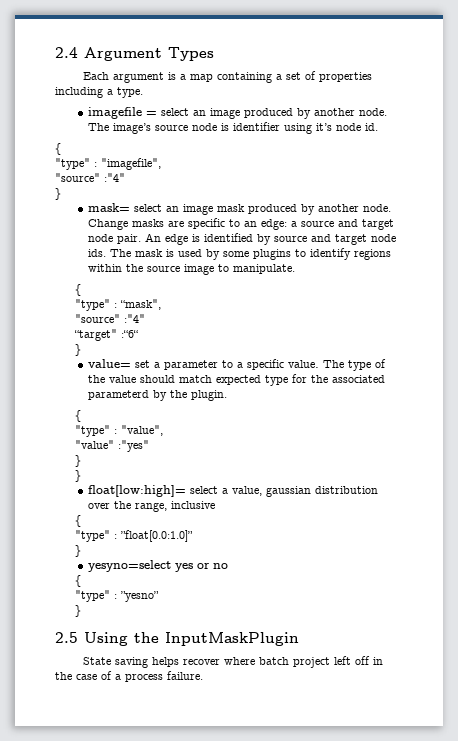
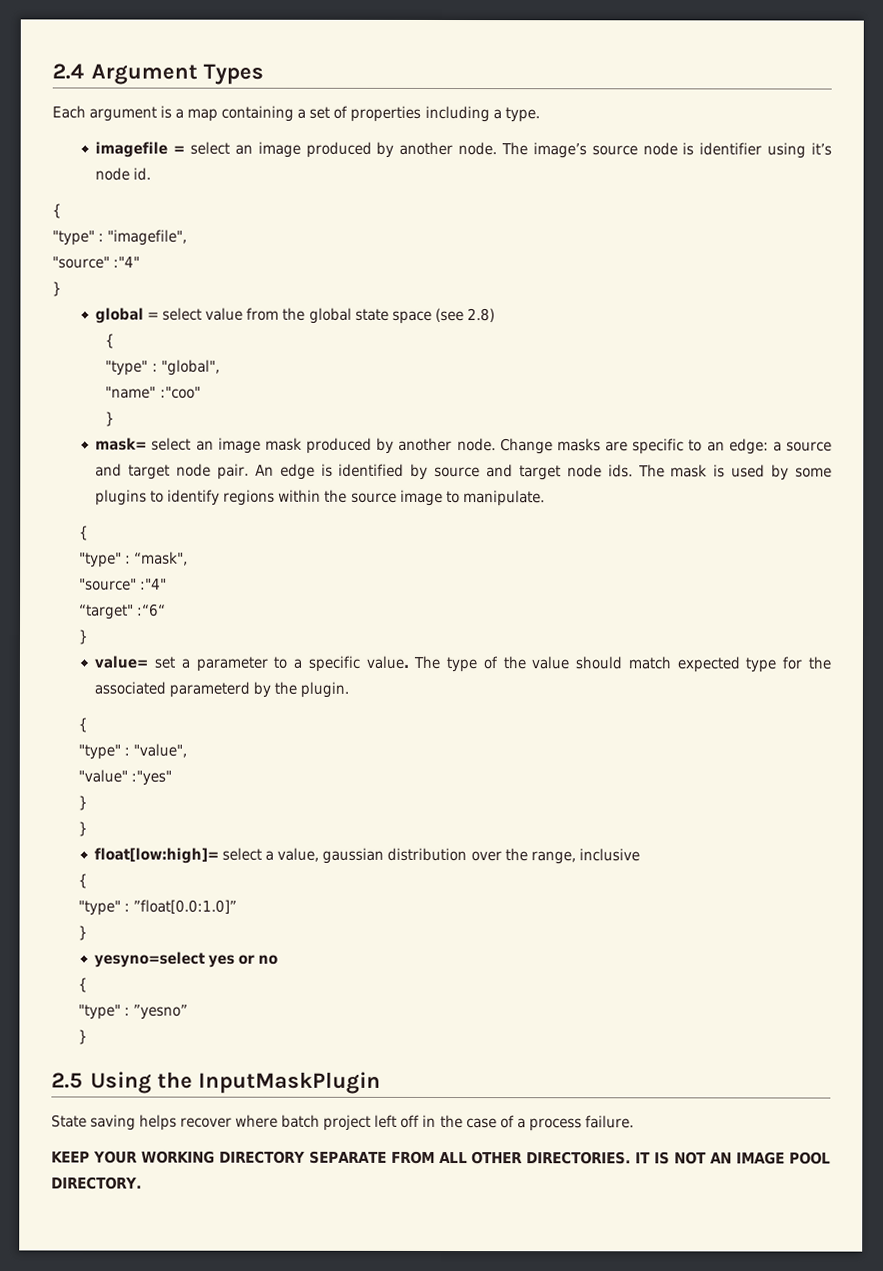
(61, 194) none -> [95,307,495,324] [105,333,116,349] [105,359,220,376] [105,386,201,399] [105,411,116,427] // global = select value from the global state space (see 2.8) // { // "type" : "global", // "name" :"coo" // }
(203, 675) none -> [51,1150,831,1165] [51,1176,142,1190] // KEEP YOUR WORKING DIRECTORY SEPARATE FROM ALL OTHER DIRECTORIES. IT IS NOT AN IMAGE POOL DIRECTORY.

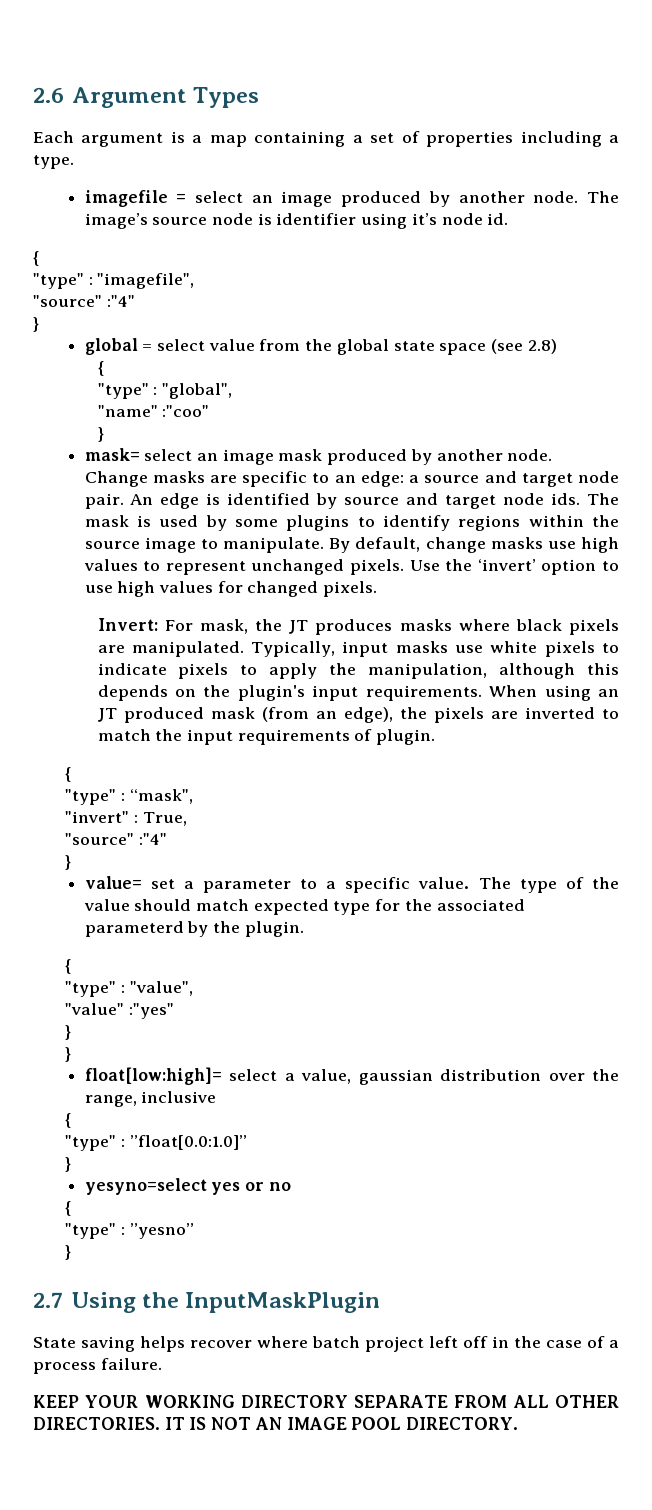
[52,63,84,80] 2.4 -> [33,87,64,103] 2.6
(545, 498) none -> [329,537,619,553] [83,559,619,575] [84,581,378,597] [97,618,620,635] [97,641,619,657] [97,663,619,679] [97,685,619,701] [97,707,620,723] [97,729,436,745] By default, change masks use high values to represent unchanged pixels. Use the ‘invert’ option to use high values for changed pixels. // Invert: For mask, the JT produces masks where black pixels are manipulated. Typically, input masks use white pixels to indicate pixels to apply the manipulation, although this depends on the plugin's input requirements. When using an JT produced mask (from an edge), the pixels are inverted to match the input requirements of plugin.
[78,578,167,591] [78,603,166,620] // "source" :"4" // “target" :“6“ -> [65,811,187,826] [65,833,167,845] // "invert" : True, // "source" :"4"
[51,1072,83,1089] 2.5 -> [33,1292,63,1308] 2.7

